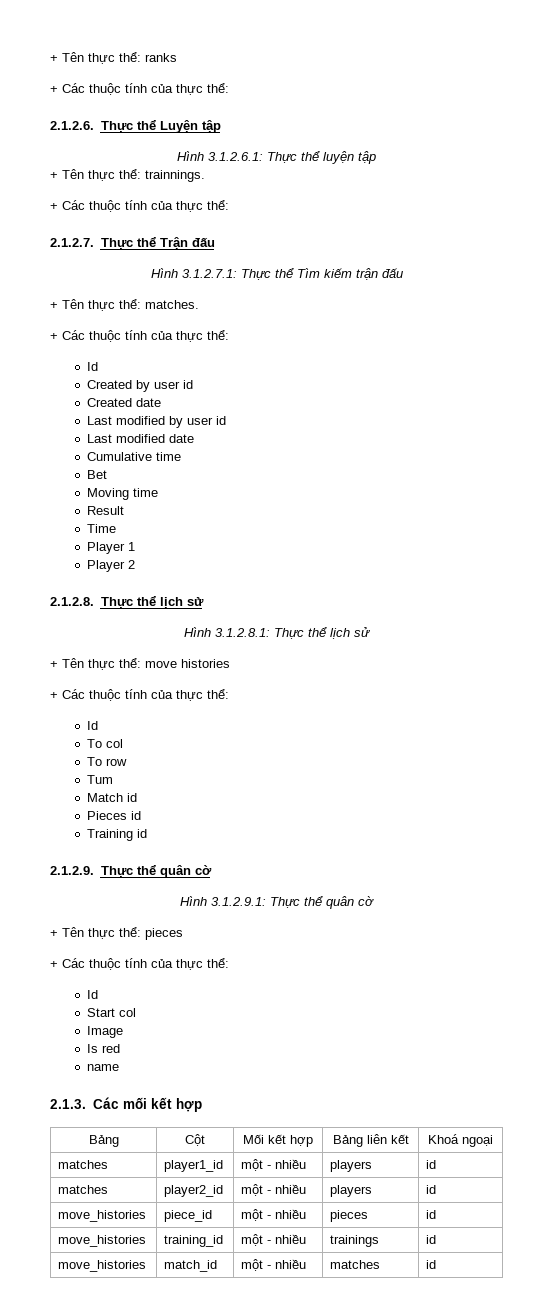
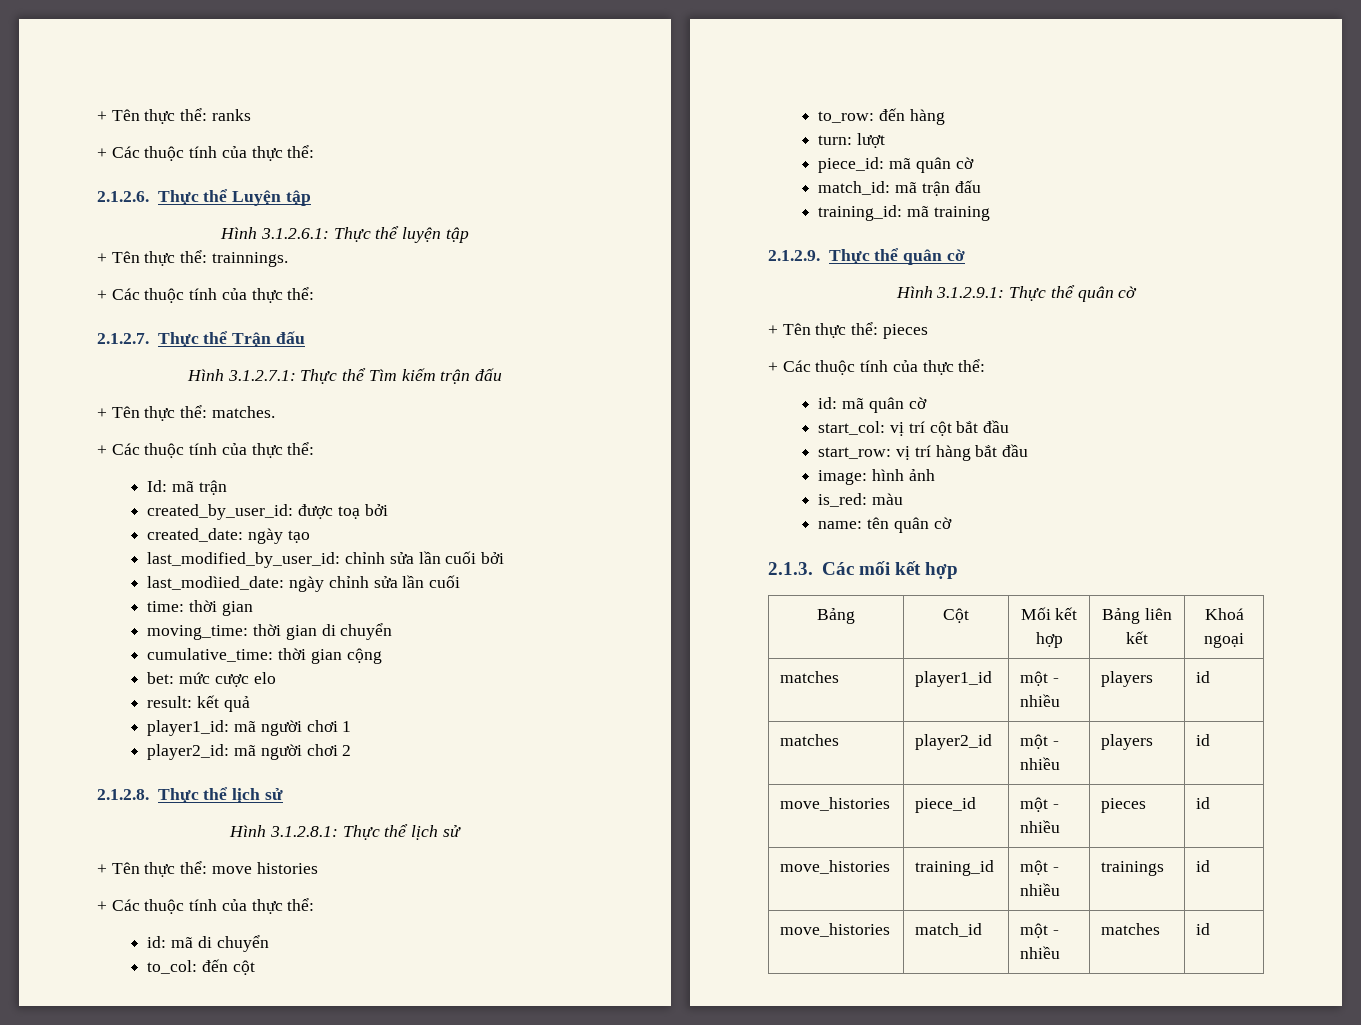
[86,362,98,371] [86,380,193,392] [86,398,161,407] [86,416,226,428] [86,434,194,443] [86,452,181,461] [86,470,107,479] [86,488,158,500] [86,506,124,515] [86,524,116,533] [86,542,135,554] [86,560,125,572] Id // Created by user id // Created date // Last modified by user id // Last modified date // Cumulative time // Bet // Moving time // Result // Time // Player 1 // Player -> [147,480,227,495] [147,504,388,520] [147,528,310,544] [147,551,504,568] [147,575,460,592] [147,600,253,616] [147,623,393,640] [147,648,382,664] [147,672,276,687] [147,695,250,712] [147,720,352,736] [147,744,338,760] Id: mã trận // created_by_user_id: được toạ bởi // created_date: ngày tạo // last_modified_by_user_id: chỉnh sửa lần cuối bởi // last_modìied_date: ngày chỉnh sửa lần cuối // time: thời gian // moving_time: thời gian di chuyển // cumulative_time: thời gian cộng // bet: mức cược elo // result: kết quả // player1_id: mã người chơi 1 // player2_id: mã người chơi
[86,721,98,730] [86,739,123,748] [86,757,127,766] [86,775,113,784] [86,793,137,802] [86,811,141,820] [86,829,147,841] Id // To col // To row // Tum // Match id // Pieces id // Training id -> [147,935,269,952] [147,959,255,975] [818,108,945,125] [818,133,886,148] [818,157,974,173] [818,180,981,196] [818,205,990,221] id: mã di chuyển // to_col: đến cột // to_row: đến hàng // turn: lượt // piece_id: mã quân cờ // match_id: mã trận đấu // training_id: mã training
[86,990,98,999] [86,1008,136,1017] [86,1026,123,1038] [86,1044,120,1053] [86,1064,119,1071] Id // Start col // Image // Is red // name -> [818,397,927,413] [818,420,1009,436] [818,444,1028,461] [818,469,935,485] [818,493,904,507] [818,517,952,533] id: mã quân cờ // start_col: vị trí cột bắt đầu // start_row: vị trí hàng bắt đầu // image: hình ảnh // is_red: màu // name: tên quân cờ

